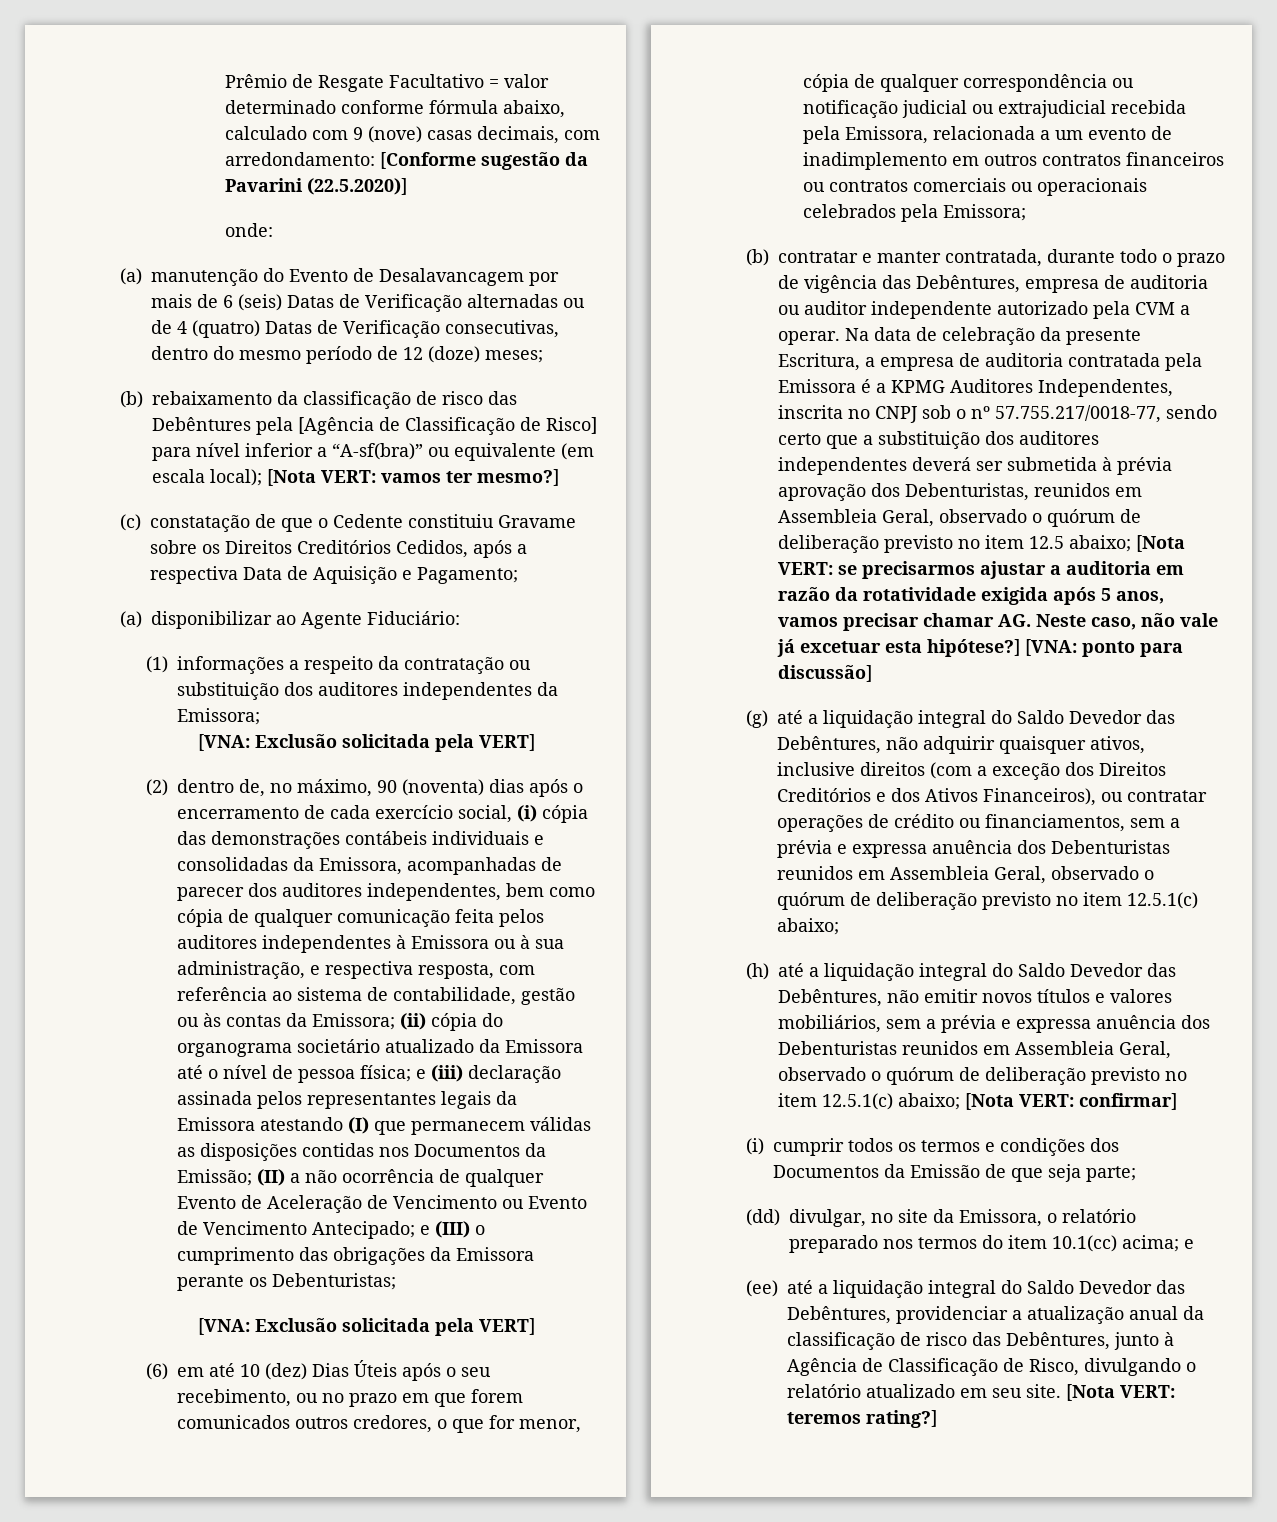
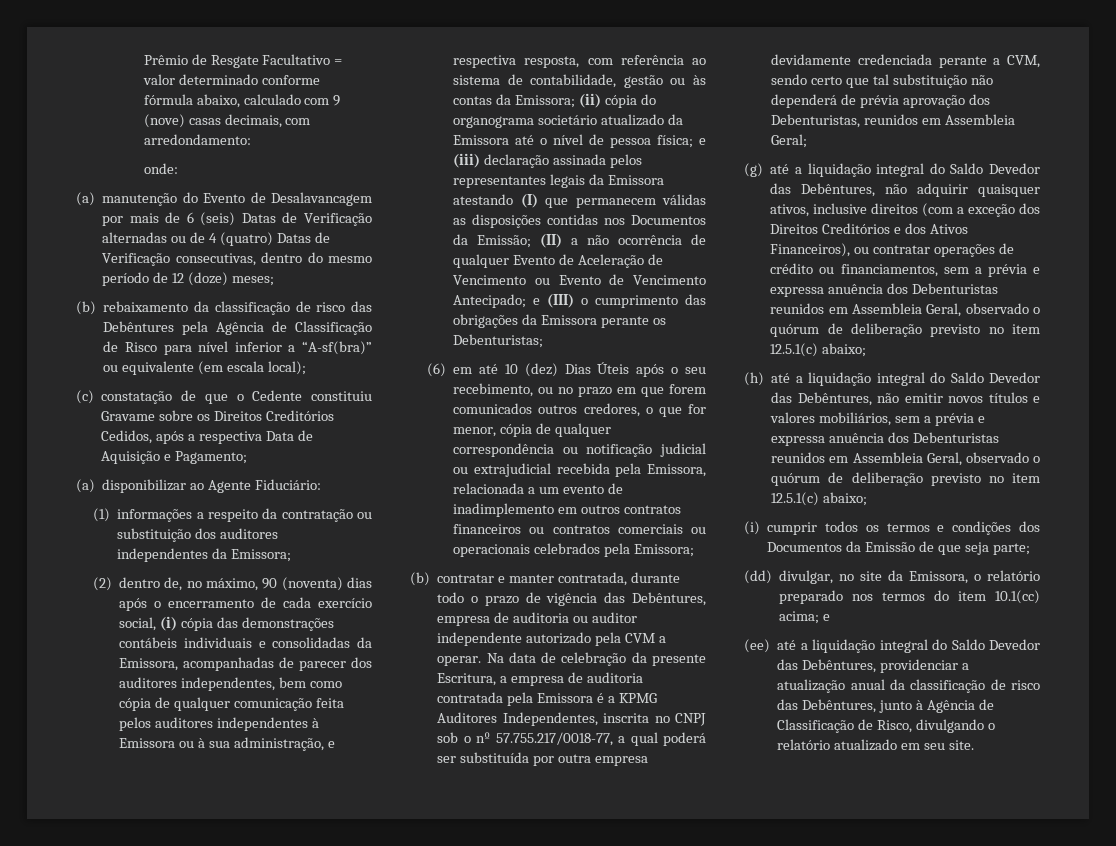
[379,152,588,170] [224,178,407,195] [Conforme sugestão da Pavarini (22.5.2020)] -> (251, 139) none
[298,417,597,435] [Agência de Classificação de Risco] -> [216,321,372,335] [103,341,157,352] Agência de Classificação de Risco
[267,469,559,486] [Nota VERT: vamos ter mesmo?] -> (306, 368) none
[198,734,536,752] // [VNA: Exclusão solicitada pela VERT] -> (292, 555) none
[198,1318,536,1336] // [VNA: Exclusão solicitada pela VERT] -> (544, 341) none
[1166,405,1217,419] [778,431,1099,449] [778,457,1112,475] sendo certo que a substituição dos auditores independentes deverá ser submetida à -> [618,732,706,746] [437,752,648,766] [771,54,1040,68] [771,74,993,88] [771,94,857,108] a qual poderá ser substituída por outra empresa devidamente credenciada perante a CVM, sendo certo que tal substituição não dependerá de
[882,509,1141,527] [778,535,1185,553] [778,561,1184,579] [778,587,1164,605] [778,613,1218,631] [777,639,1183,657] [778,665,872,682] Geral, observado o quórum de deliberação previsto no item 12.5 abaixo; [Nota VERT: se precisarmos ajustar a auditoria em razão da rotatividade exigida após 5 anos, vamos precisar chamar AG. Neste caso, não vale já excetuar esta hipótese?] [VNA: ponto para discussão] -> [771,134,808,148] Geral;
[965,1093,1177,1110] [Nota VERT: confirmar] -> (868, 499) none
[1066,1384,1175,1401] [787,1410,937,1428] [Nota VERT: teremos rating?] -> (974, 745) none

